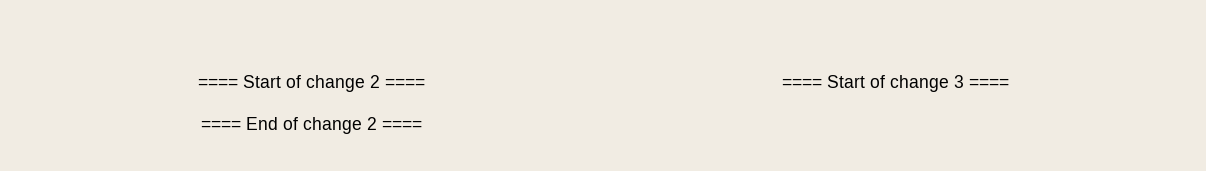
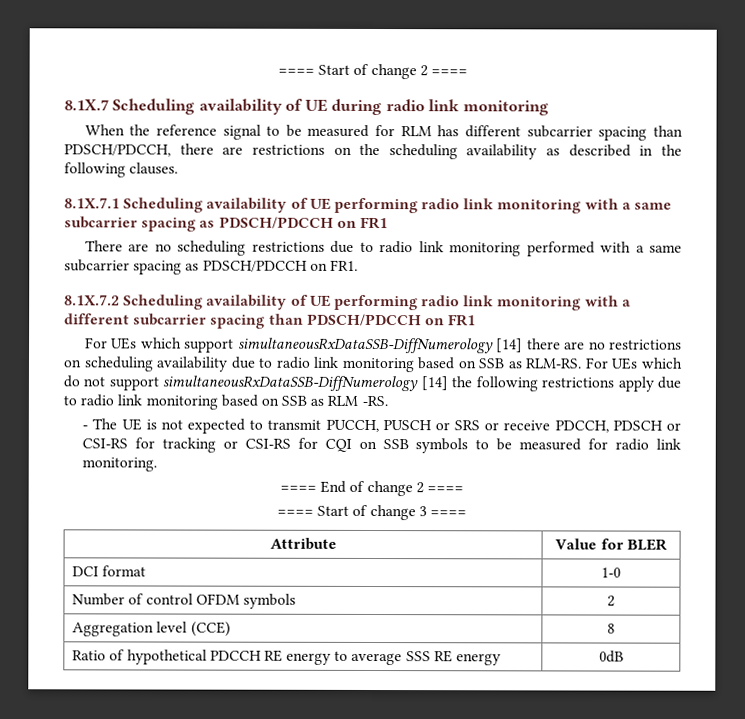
(425, 83) none -> [64,98,549,116] [84,124,683,141] [64,143,682,160] [64,162,179,178] [64,197,673,214] [64,216,388,232] [84,240,683,257] [64,259,358,275] [64,294,631,311] [64,313,477,329] [84,337,682,354] [63,356,683,373] [63,375,682,392] [63,394,388,410] [82,418,682,434] [82,437,682,454] [82,457,158,472] // 8.1X.7 Scheduling availability of UE during radio link monitoring // When the reference signal to be measured for RLM has different subcarrier spacing than PDSCH/PDCCH, there are restrictions on the scheduling availability as described in the following clauses. // 8.1X.7.1 Scheduling availability of UE performing radio link monitoring with a same subcarrier spacing as PDSCH/PDCCH on FR1 // There are no scheduling restrictions due to radio link monitoring performed with a same subcarrier spacing as PDSCH/PDCCH on FR1. // 8.1X.7.2 Scheduling availability of UE performing radio link monitoring with a different subcarrier spacing than PDSCH/PDCCH on FR1 // For UEs which support simultaneousRxDataSSB-DiffNumerology [14] there are no restrictions on scheduling availability due to radio link monitoring based on SSB as RLM-RS. For UEs which do not support simultaneousRxDataSSB-DiffNumerology [14] the following restrictions apply due to radio link monitoring based on SSB as RLM -RS. // - The UE is not expected to transmit PUCCH, PUSCH or SRS or receive PDCCH, PDSCH or CSI-RS for tracking or CSI-RS for CQI on SSB symbols to be measured for radio link monitoring.
(1009, 83) none -> [269,537,337,550] [555,538,667,551] [72,565,147,577] [601,567,621,578] [72,593,296,609] [607,595,615,607] [72,621,231,637] [607,623,615,634] [72,649,502,666] [598,650,624,663] // Attribute | Value for BLER // DCI format | 1-0 // Number of control OFDM symbols | 2 // Aggregation level (CCE) | 8 // Ratio of hypothetical PDCCH RE energy to average SSS RE energy | 0dB

